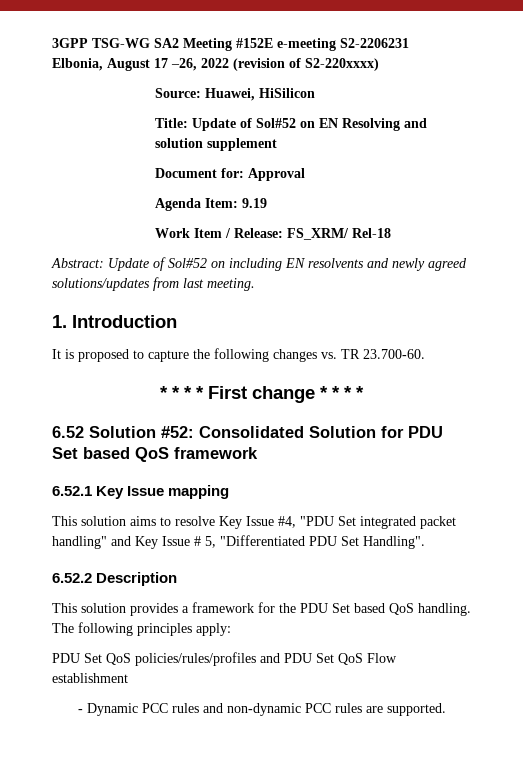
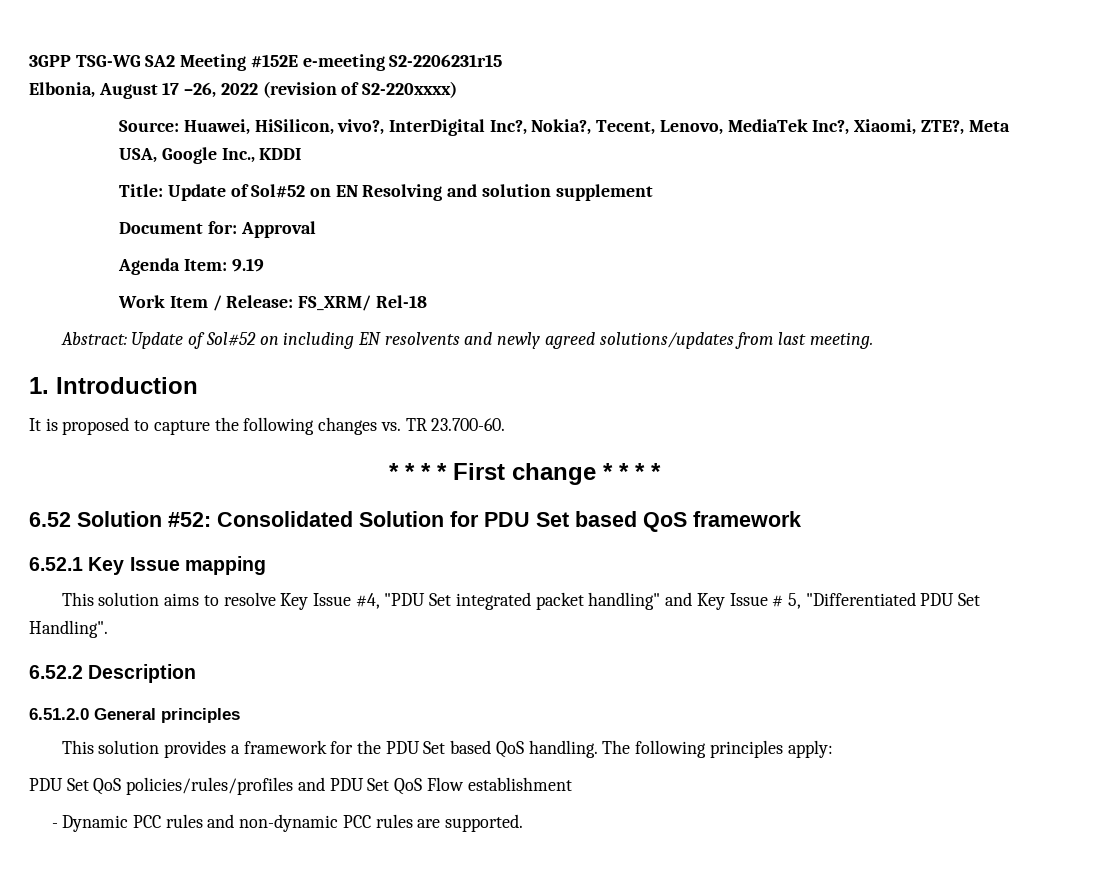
[340,38,409,48] S2-2206231 -> [389,54,503,67] S2-2206231r15
[258,88,315,98] HiSilicon -> [254,119,1010,136] [119,147,302,164] HiSilicon, vivo?, InterDigital Inc?, Nokia?, Tecent, Lenovo, MediaTek Inc?, Xiaomi, ZTE?, Meta USA, Google Inc., KDDI
(178, 579) none -> [29,708,240,723] // 6.51.2.0 General principles

